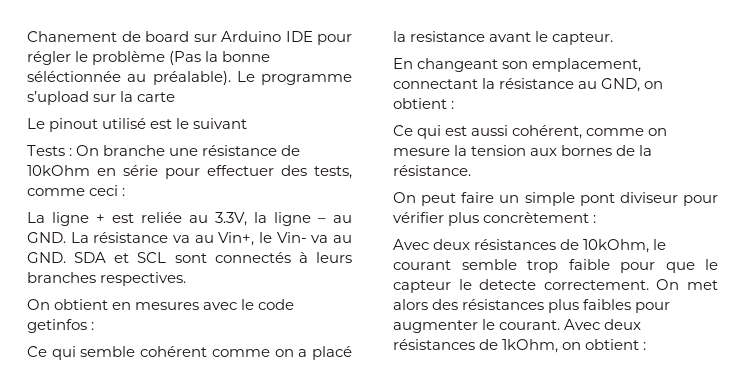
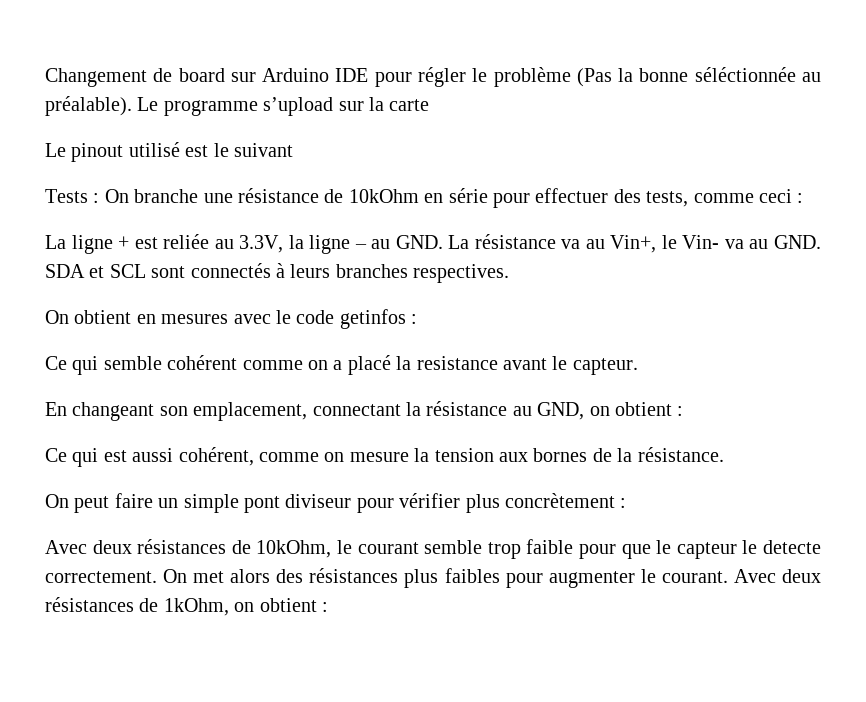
[27,31,117,42] Chanement -> [45,68,147,87] Changement

